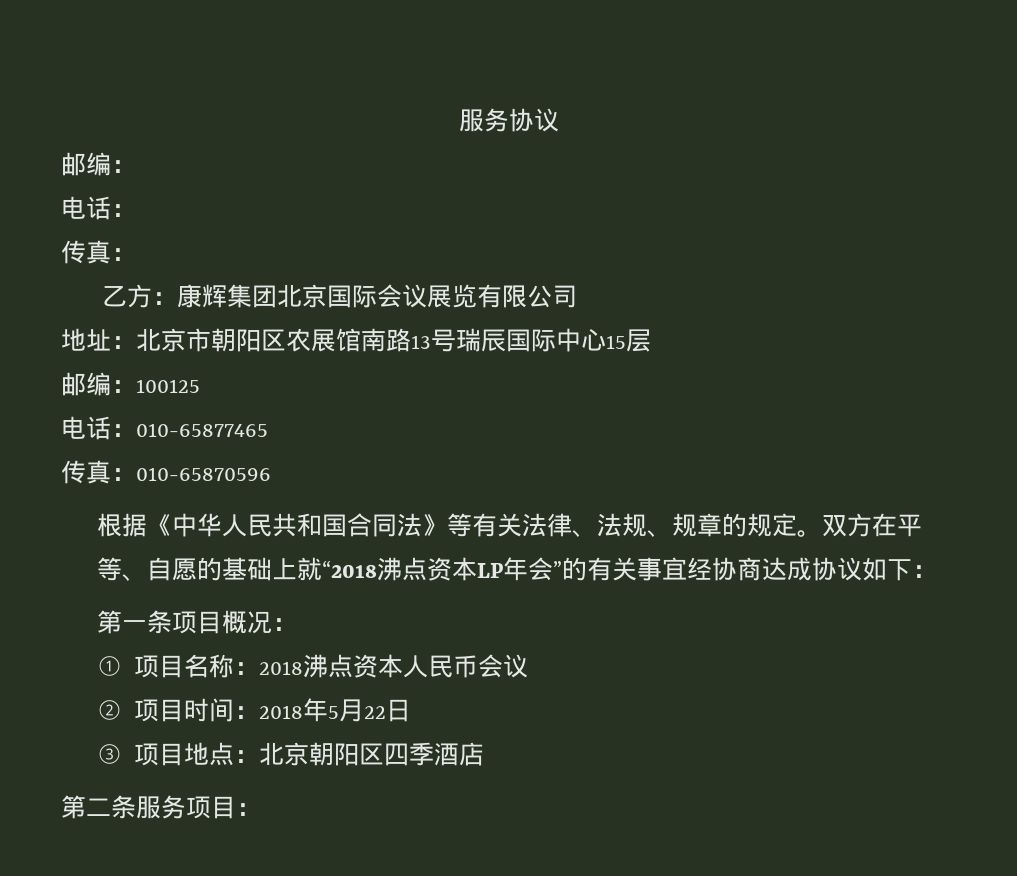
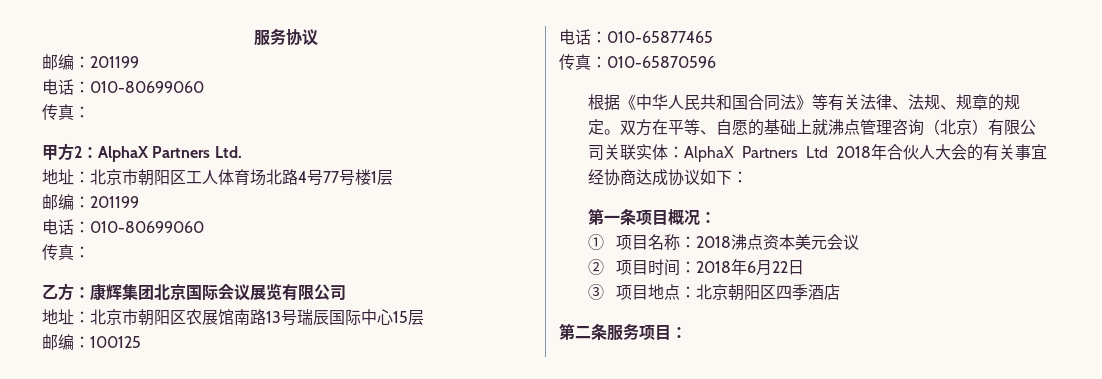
[61,196,136,220] // 电话： -> [90,56,139,68] [42,79,204,95] [42,104,90,120] [42,143,242,162] [42,169,393,186] [42,194,139,210] [42,219,204,235] 201199 // 电话：010-80699060 // 传真： // 甲方2：AlphaX Partners Ltd. // 地址：北京市朝阳区工人体育场北路4号77号楼1层 // 邮编：201199 // 电话：010-80699060
[322,557,563,581] “2018沸点资本LP年会” -> [827,119,1036,136] [587,144,967,162] 沸点管理咨询（北京）有限公司关联实体：AlphaX Partners Ltd 2018年合伙人大会
[403,655,479,678] 人民币 -> [795,234,828,250] 美元
[328,706,340,719] 5 -> [747,261,757,273] 6

